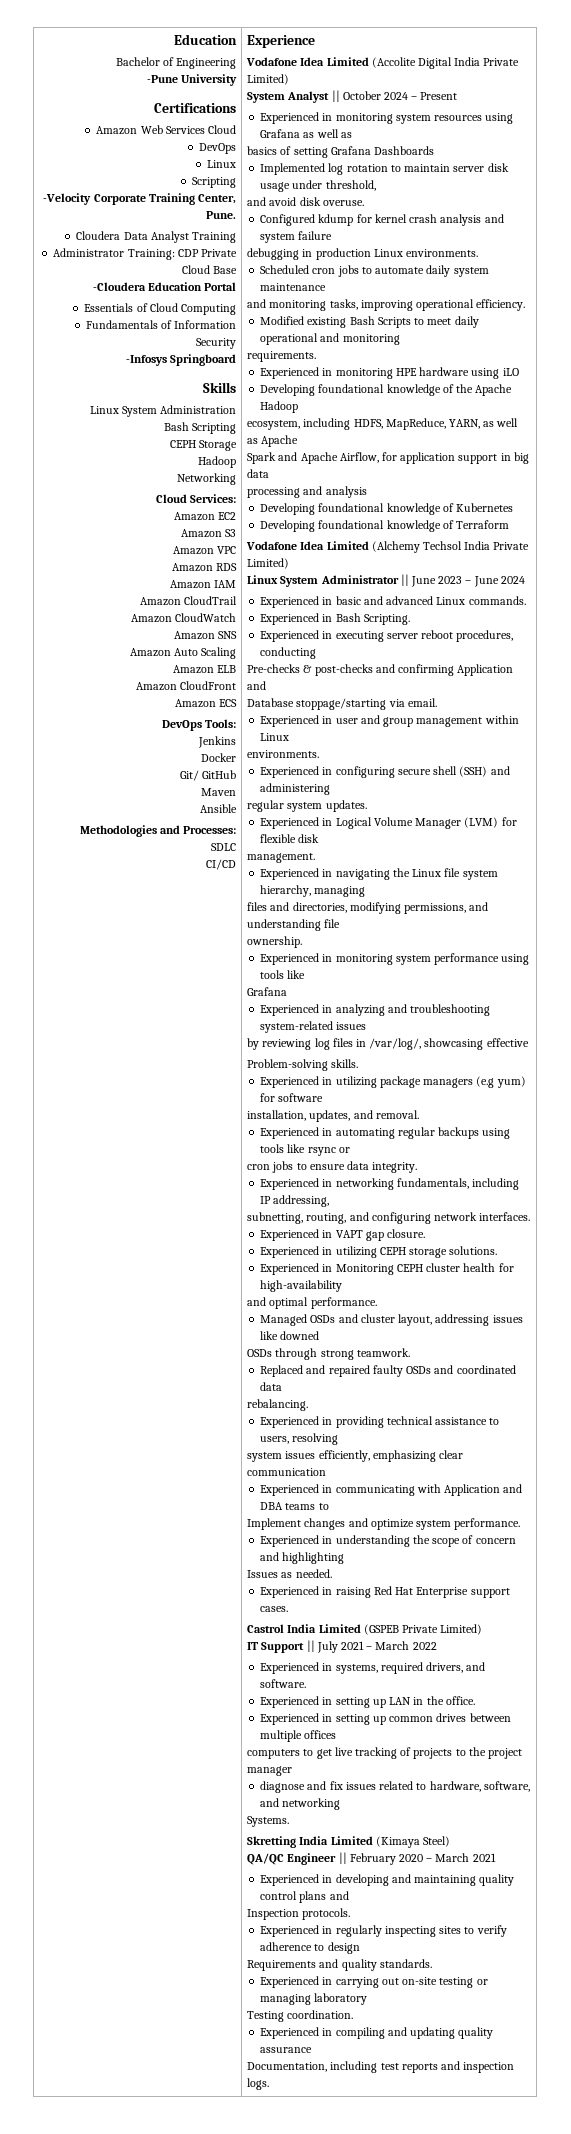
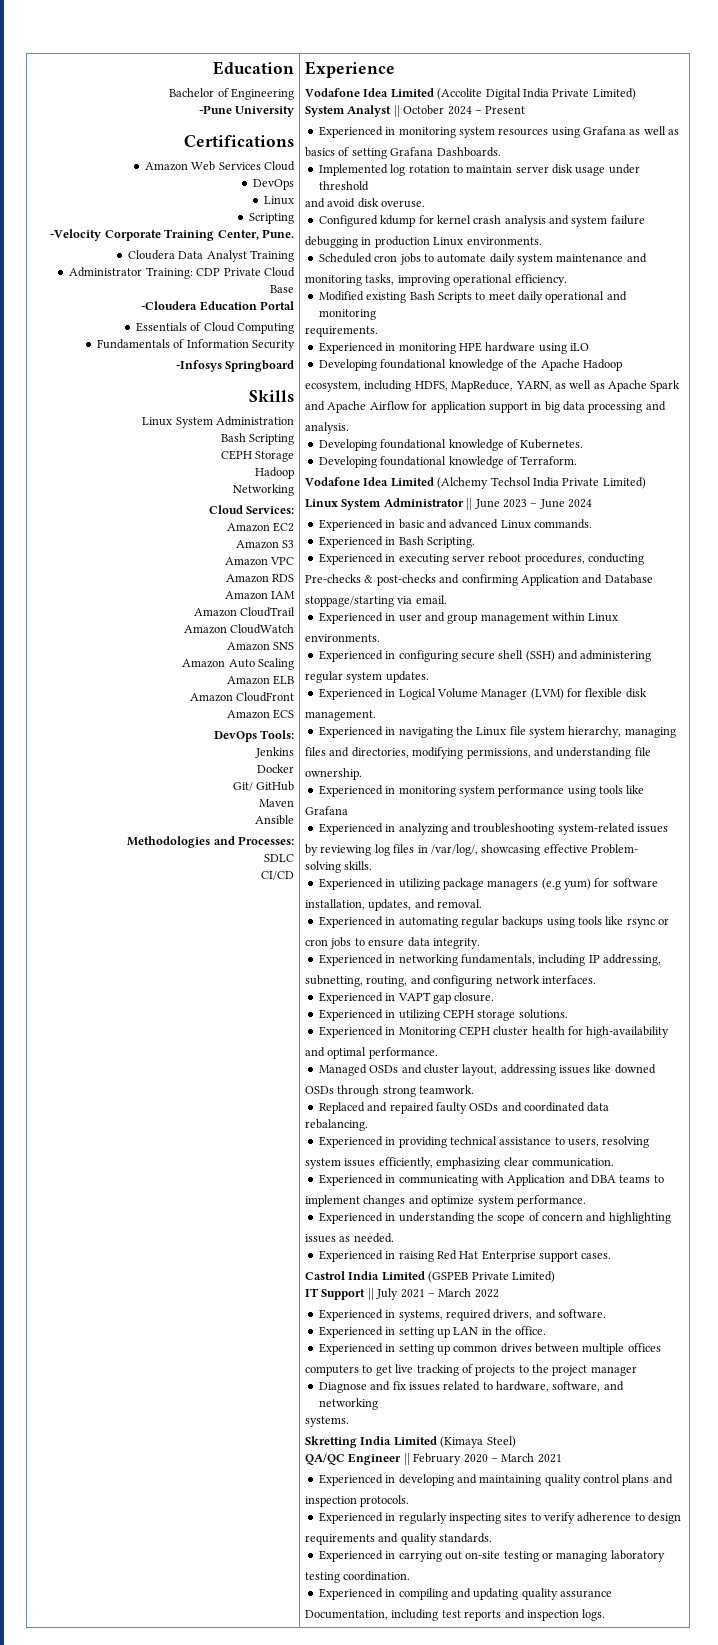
[373,146,434,155] Dashboards -> [436,147,501,157] Dashboards.
[325,180,376,191] threshold, -> [318,181,369,191] threshold
[247,299,267,308] // and -> [626,253,647,263] and //
[247,452,277,464] // Spark -> [650,380,681,392] Spark //
[339,452,379,463] Airflow, -> [369,401,410,410] Airflow
(270, 473) // -> (586, 406) none
[325,486,367,498] [260,503,514,515] [260,520,510,532] analysis // Developing foundational knowledge of Kubernetes // Developing foundational knowledge of Terraform -> [305,422,350,434] [318,439,584,451] [318,456,578,468] // analysis. // Developing foundational knowledge of Kubernetes. // Developing foundational knowledge of Terraform.
[247,698,295,707] // Database -> [604,574,653,584] Database //
[247,1059,329,1071] // Problem-solving -> [591,844,639,854] [305,861,342,873] Problem- // solving
[247,1468,327,1476] communication -> [531,1158,614,1167] communication.
[247,1518,302,1530] Implement -> [305,1195,361,1207] implement
[247,1570,279,1578] Issues -> [305,1234,337,1243] issues
[260,1781,306,1793] diagnose -> [318,1382,367,1393] Diagnose
[247,1816,290,1827] Systems. -> [305,1416,350,1427] systems.
[247,1909,300,1920] Inspection -> [305,1496,358,1507] inspection
[247,1960,317,1971] Requirements -> [305,1534,376,1545] requirements
[247,2011,285,2022] Testing -> [305,1572,341,1583] testing

